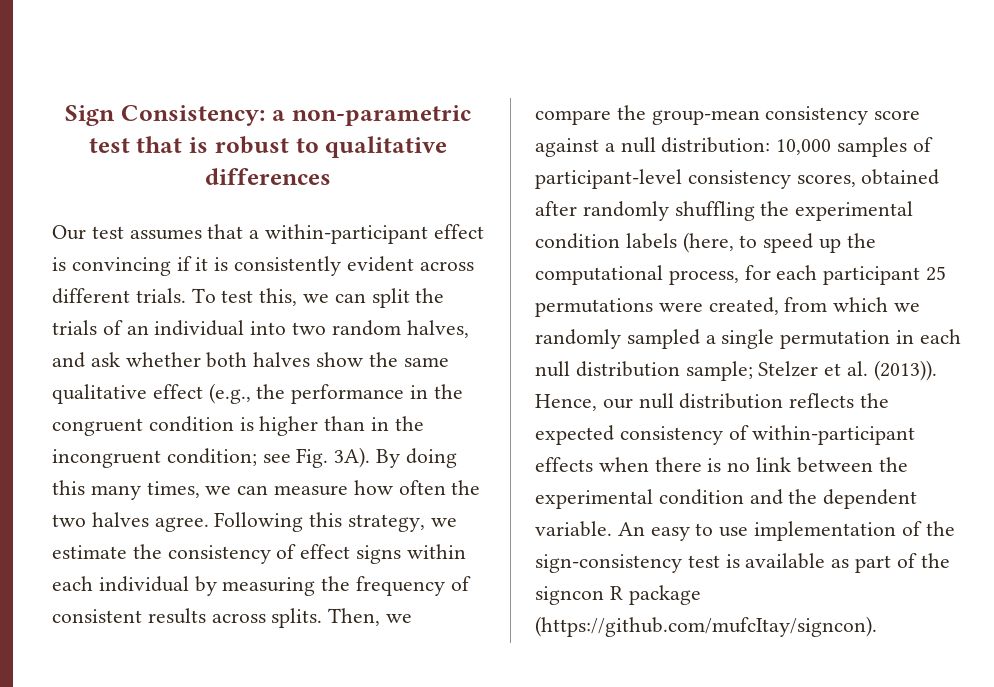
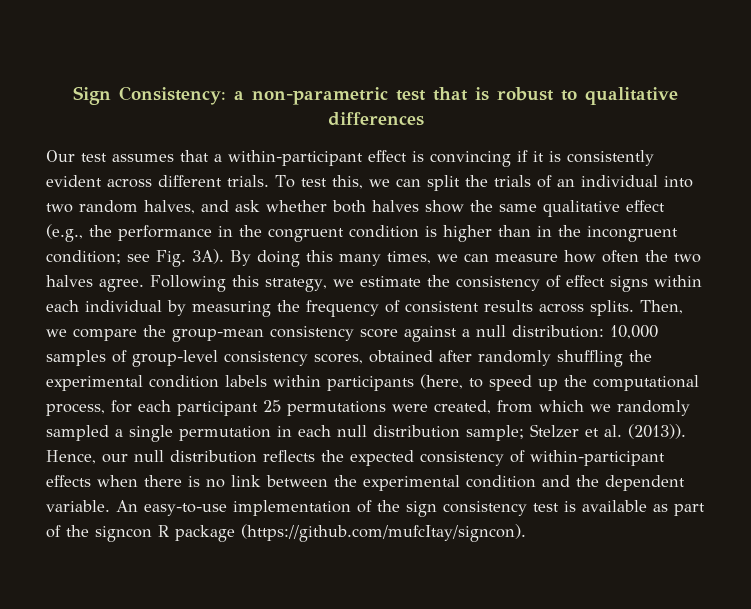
[535,169,682,189] participant-level -> [132,350,218,367] group-level
(677, 241) none -> [273,375,414,391] within participants
[650,523,749,541] easy to use -> [144,503,227,516] easy-to-use
[535,554,682,573] sign-consistency -> [406,501,527,517] sign consistency

